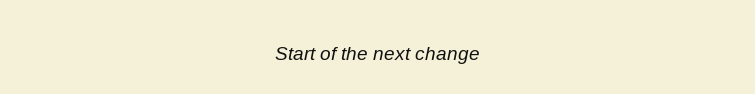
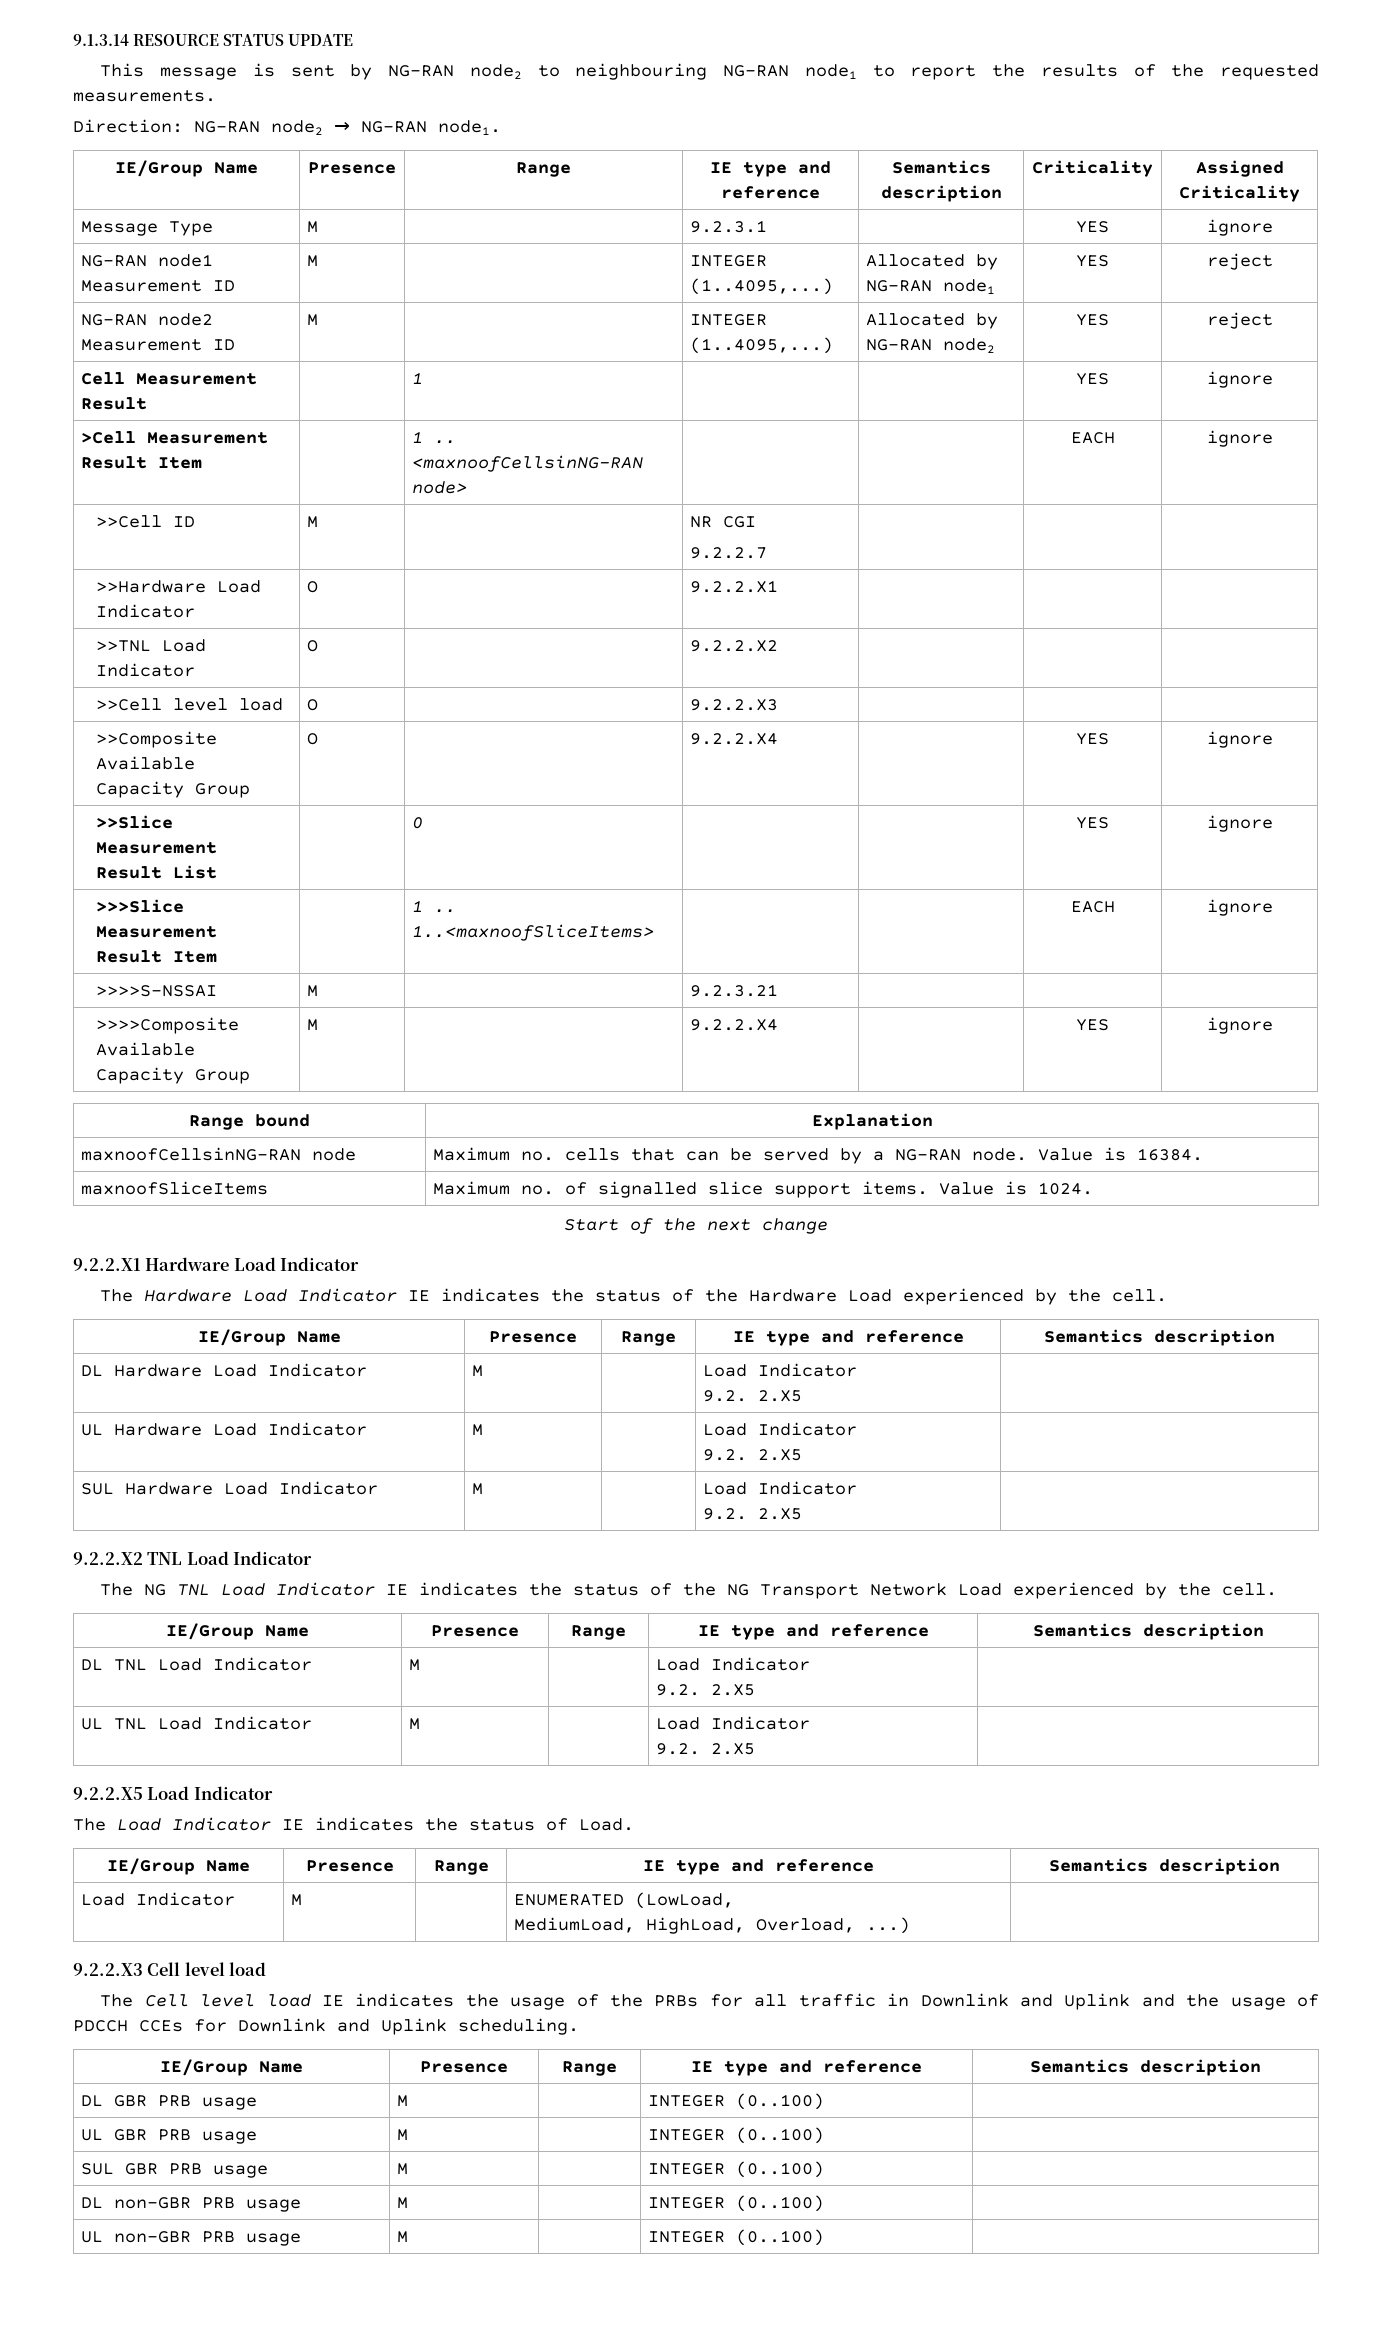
(274, 53) none -> [73,34,354,46] [100,63,1320,80] [73,90,216,102] [73,119,501,135] [115,160,258,177] [308,162,396,174] [516,162,571,177] [710,161,831,177] [721,186,820,199] [891,160,991,174] [880,185,1002,202] [1032,160,1153,177] [1195,160,1284,177] [1179,185,1300,202] [80,221,213,236] [306,221,318,233] [689,220,767,233] [1076,221,1109,233] [1206,219,1273,236] [80,254,213,267] [80,280,235,292] [306,255,318,267] [689,255,767,267] [689,278,833,295] [865,254,998,270] [865,279,995,294] [1076,255,1109,267] [1206,253,1273,270] [80,313,213,326] [80,339,235,351] [306,314,318,326] [689,314,767,326] [689,337,833,354] [865,313,998,329] [865,338,995,353] [1076,314,1109,326] [1206,312,1273,329] [80,372,257,385] [80,397,147,410] [411,372,423,384] [1076,373,1109,385] [1206,371,1273,388] [80,431,268,444] [80,456,202,469] [411,431,456,444] [411,455,643,472] [411,481,467,494] [1070,432,1115,444] [1206,430,1273,447] [95,515,195,528] [306,516,318,528] [689,516,756,528] [689,547,767,559] [95,580,261,593] [95,604,195,618] [306,581,318,593] [689,580,778,593] [95,639,206,652] [95,663,195,677] [306,640,318,652] [689,640,778,652] [95,698,283,711] [306,699,318,711] [689,699,778,711] [95,731,217,748] [95,756,195,770] [95,781,250,798] [306,733,318,745] [689,733,778,745] [1076,733,1109,745] [1206,731,1273,748] [95,815,173,829] [95,842,217,854] [95,865,217,879] [411,817,423,829] [1076,817,1109,829] [1206,815,1273,832] [95,899,184,913] [95,926,217,938] [95,950,217,963] [411,900,456,913] [411,924,654,941] [1070,901,1115,913] [1206,899,1273,916] [95,985,217,997] [306,985,318,997] [689,984,778,997] [95,1017,239,1034] [95,1042,195,1056] [95,1067,250,1084] [306,1019,318,1031] [689,1019,778,1031] [1076,1019,1109,1031] [1206,1017,1273,1034] [189,1114,310,1130] [811,1113,933,1130] [80,1147,356,1161] [432,1147,1203,1164] [80,1181,268,1195] [432,1181,1093,1198] 9.1.3.14 RESOURCE STATUS UPDATE // This message is sent by NG-RAN node2 to neighbouring NG-RAN node1 to report the results of the requested measurements. // Direction: NG-RAN node2 → NG-RAN node1. // IE/Group Name | Presence | Range | IE type and reference | Semantics description | Criticality | Assigned Criticality // Message Type | M | | 9.2.3.1 | | YES | ignore // NG-RAN node1 Measurement ID | M | | INTEGER (1..4095,...) | Allocated by NG-RAN node1 | YES | reject // NG-RAN node2 Measurement ID | M | | INTEGER (1..4095,...) | Allocated by NG-RAN node2 | YES | reject // Cell Measurement Result | | 1 | | | YES | ignore // >Cell Measurement Result Item | | 1 .. <maxnoofCellsinNG-RAN node> | | | EACH | ignore // >>Cell ID | M | | NR CGI // 9.2.2.7 | | | // >>Hardware Load Indicator | O | | 9.2.2.X1 | | | // >>TNL Load Indicator | O | | 9.2.2.X2 | | | // >>Cell level load | O | | 9.2.2.X3 | | | // >>Composite Available Capacity Group | O | | 9.2.2.X4 | | YES | ignore // >>Slice Measurement Result List | | 0 | | | YES | ignore // >>>Slice Measurement Result Item | | 1 .. 1..<maxnoofSliceItems> | | | EACH | ignore // >>>>S-NSSAI | M | | 9.2.3.21 | | | // >>>>Composite Available Capacity Group | M | | 9.2.2.X4 | | YES | ignore // Range bound | Explanation // maxnoofCellsinNG-RAN node | Maximum no. cells that can be served by a NG-RAN node. Value is 16384. // maxnoofSliceItems | Maximum no. of signalled slice support items. Value is 1024. //
(481, 55) none -> [73,1257,360,1271] [100,1288,1168,1305] [197,1329,341,1346] [489,1331,577,1343] [621,1331,676,1346] [732,1330,964,1346] [1044,1329,1275,1346] [80,1363,367,1377] [471,1365,483,1377] [702,1363,857,1377] [702,1390,802,1402] [80,1422,367,1436] [471,1424,483,1436] [702,1422,857,1436] [702,1449,802,1461] [80,1481,378,1495] [471,1483,483,1495] [702,1481,857,1495] [702,1508,802,1520] [73,1551,313,1565] [100,1582,1278,1599] [166,1623,309,1640] [431,1625,519,1637] [571,1625,626,1640] [697,1624,929,1640] [1032,1623,1264,1640] [80,1657,312,1671] [408,1659,420,1671] [655,1657,810,1671] [655,1684,755,1696] [80,1716,312,1730] [408,1718,420,1730] [655,1716,810,1730] [655,1743,755,1755] [73,1786,273,1800] [73,1817,634,1831] [107,1858,250,1875] [305,1860,394,1872] [433,1860,489,1875] [643,1859,874,1875] [1049,1858,1280,1875] [80,1892,235,1906] [290,1894,302,1906] [513,1892,734,1909] [513,1917,910,1934] [73,1962,267,1976] [100,1993,1319,2010] [73,2018,579,2035] [160,2059,303,2076] [420,2061,508,2073] [562,2061,617,2076] [691,2060,922,2076] [1030,2059,1261,2076] [80,2095,257,2110] [396,2095,408,2107] [647,2093,824,2110] [80,2129,257,2144] [396,2129,408,2141] [647,2127,824,2144] [80,2163,268,2178] [396,2163,408,2175] [647,2161,824,2178] [80,2197,301,2212] [396,2197,408,2209] [647,2195,824,2212] [80,2231,301,2246] [396,2231,408,2243] [647,2229,824,2246] // 9.2.2.X1 Hardware Load Indicator // The Hardware Load Indicator IE indicates the status of the Hardware Load experienced by the cell. // IE/Group Name | Presence | Range | IE type and reference | Semantics description // DL Hardware Load Indicator | M | | Load Indicator // 9.2. 2.X5 | // UL Hardware Load Indicator | M | | Load Indicator // 9.2. 2.X5 | // SUL Hardware Load Indicator | M | | Load Indicator // 9.2. 2.X5 | // 9.2.2.X2 TNL Load Indicator // The NG TNL Load Indicator IE indicates the status of the NG Transport Network Load experienced by the cell. // IE/Group Name | Presence | Range | IE type and reference | Semantics description // DL TNL Load Indicator | M | | Load Indicator // 9.2. 2.X5 | // UL TNL Load Indicator | M | | Load Indicator // 9.2. 2.X5 | // 9.2.2.X5 Load Indicator // The Load Indicator IE indicates the status of Load. // IE/Group Name | Presence | Range | IE type and reference | Semantics description // Load Indicator | M | | ENUMERATED (LowLoad, // MediumLoad, HighLoad, Overload, ...) | // 9.2.2.X3 Cell level load // The Cell level load IE indicates the usage of the PRBs for all traffic in Downlink and Uplink and the usage of PDCCH CCEs for Downlink and Uplink scheduling. // IE/Group Name | Presence | Range | IE type and reference | Semantics description // DL GBR PRB usage | M | | INTEGER (0..100) | // UL GBR PRB usage | M | | INTEGER (0..100) | // SUL GBR PRB usage | M | | INTEGER (0..100) | // DL non-GBR PRB usage | M | | INTEGER (0..100) | // UL non-GBR PRB usage | M | | INTEGER (0..100) |

